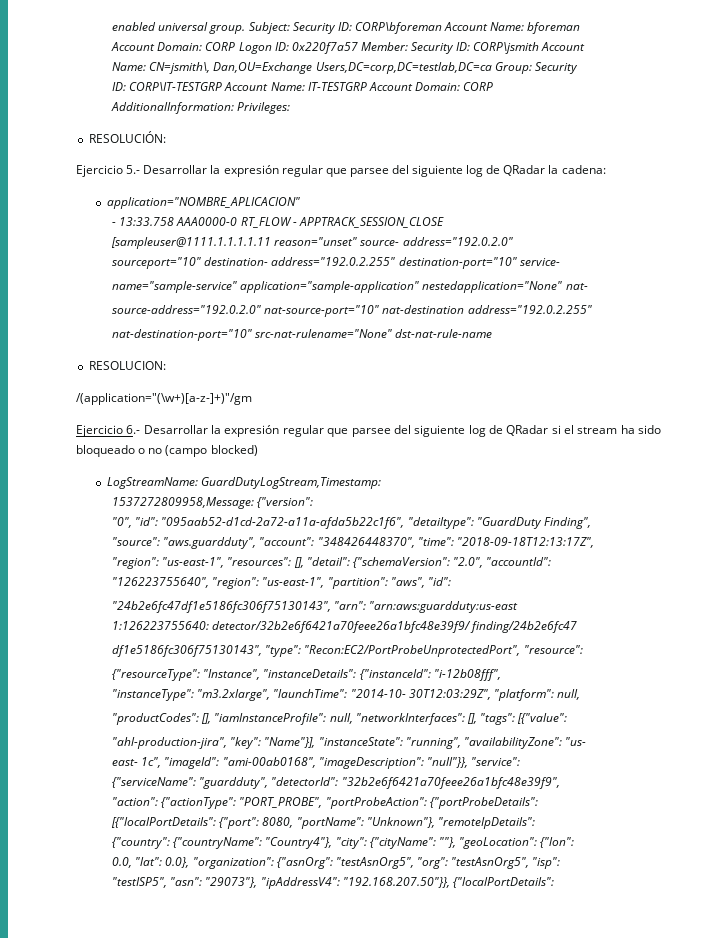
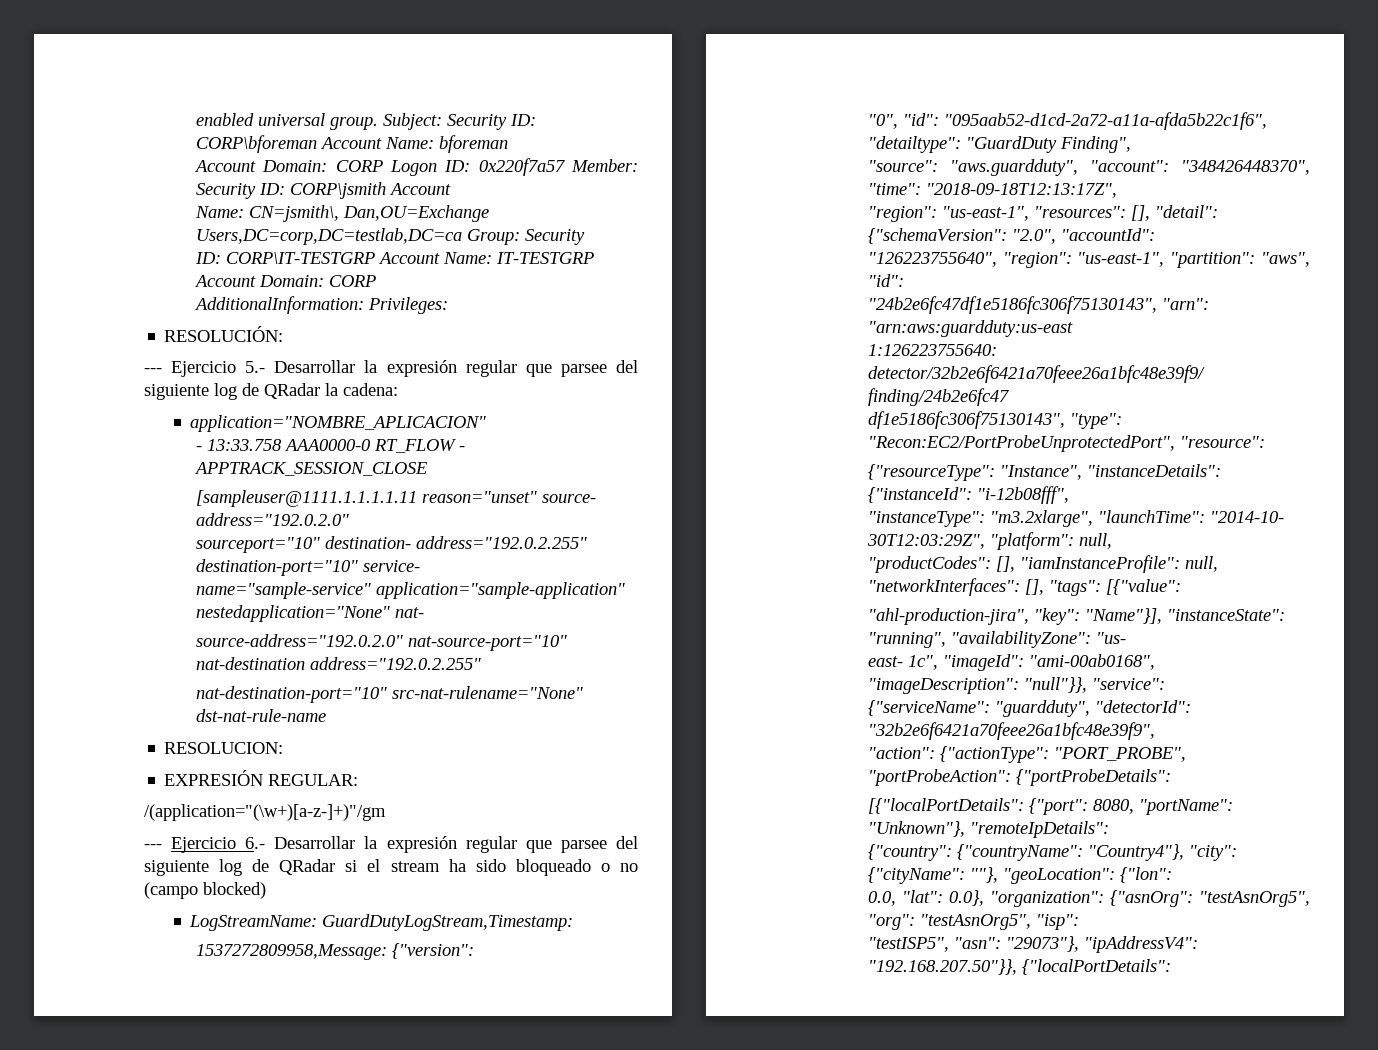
(166, 137) none -> [143,368,162,373] ---
(166, 365) none -> [164,770,359,786] // EXPRESIÓN REGULAR:
(253, 399) none -> [143,844,162,849] ---

